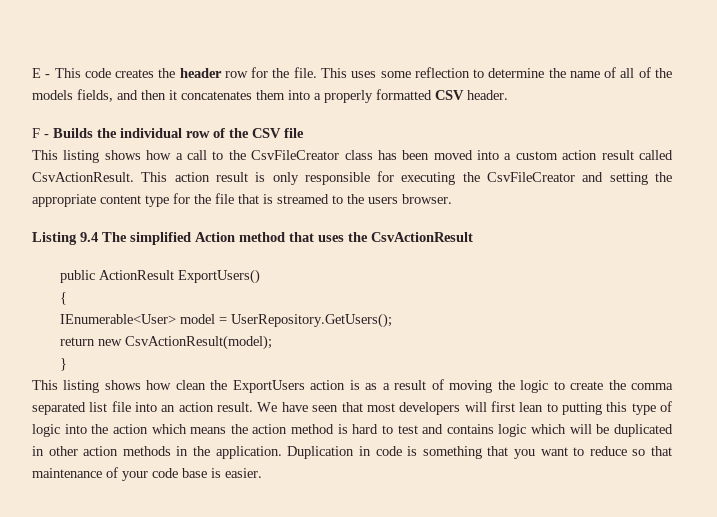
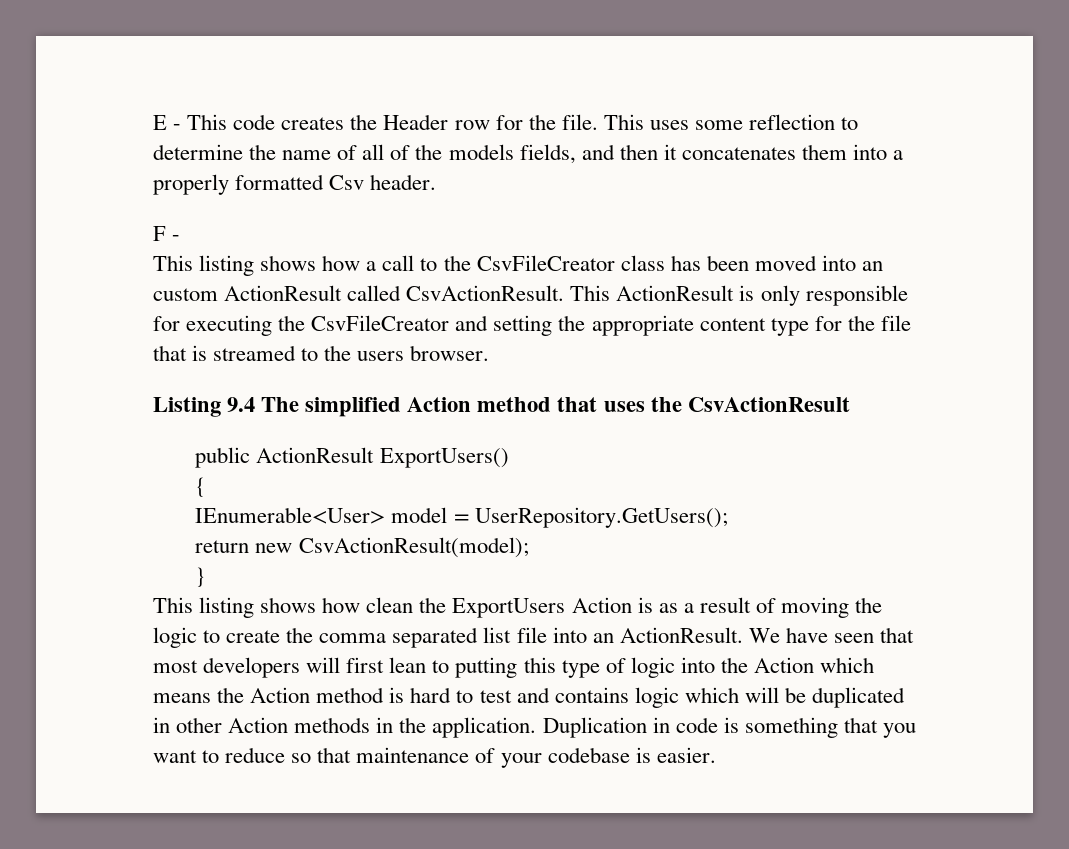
[179,68,222,78] header -> [383,114,449,130] Header
[435,90,464,100] CSV -> [329,175,365,190] Csv
[53,128,304,138] Builds the individual row of the CSV file -> (181, 238) none
[504,150,634,160] a custom action result -> [862,261,884,271] [153,285,343,301] an custom ActionResult
[174,172,248,182] action result -> [616,285,735,301] ActionResult
[310,380,346,390] action -> [571,597,632,613] Action
[178,402,254,412] action result. -> [619,627,743,643] ActionResult.
[112,424,148,434] action -> [753,657,814,673] Action
[252,424,288,434] action -> [250,687,311,703] Action
[83,446,119,456] action -> [228,717,289,733] Action
[152,468,207,478] code base -> [547,747,630,763] codebase

